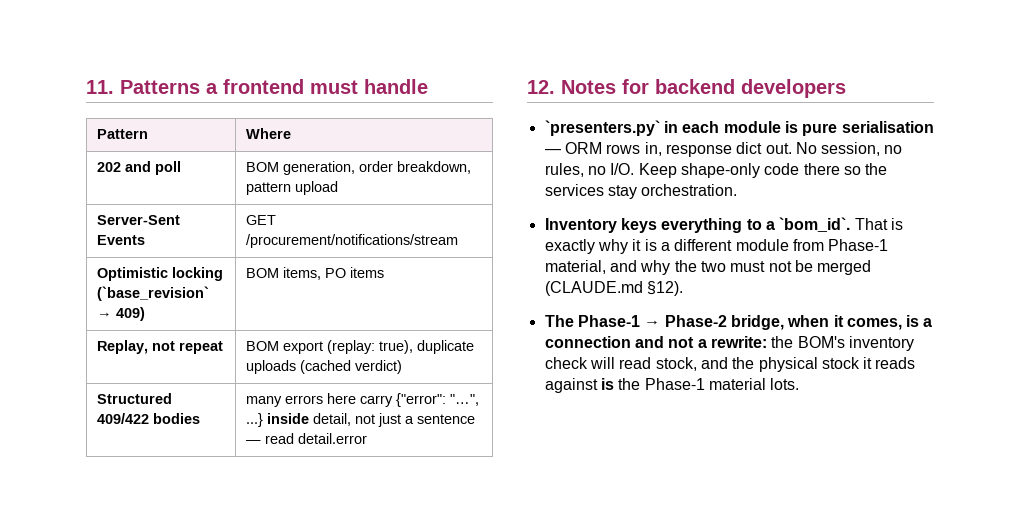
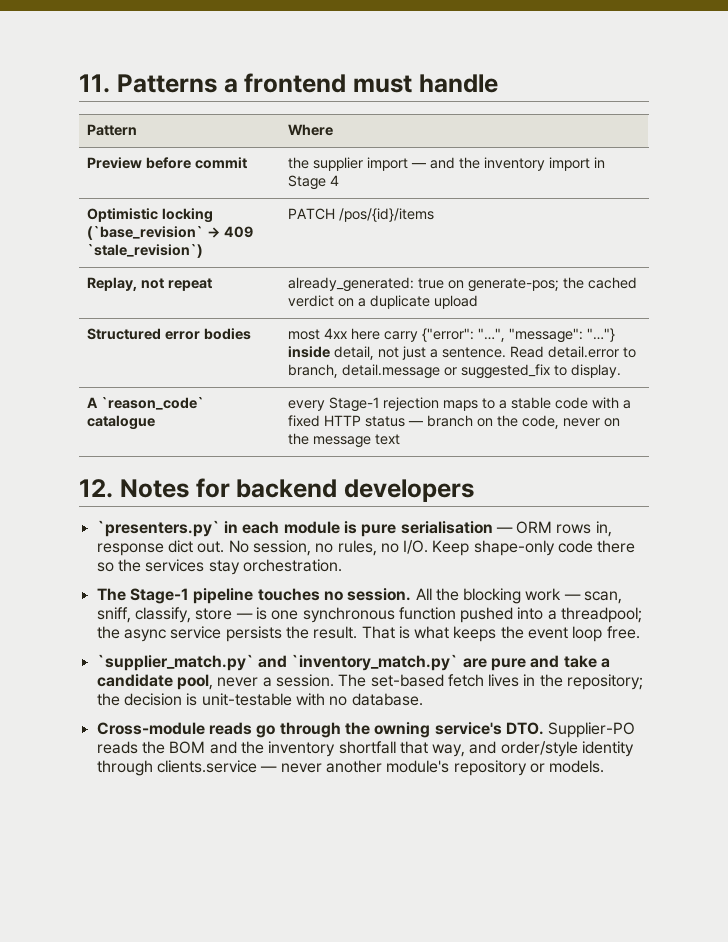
[97,161,182,175] [246,161,472,175] [246,181,339,195] [97,215,181,225] [97,235,146,245] [246,215,277,225] [246,234,459,248] [97,267,224,281] [97,286,210,301] [97,307,146,321] [246,267,385,280] [97,340,224,354] [246,340,475,354] [246,360,403,374] 202 and poll | BOM generation, order breakdown, pattern upload // Server-Sent Events | GET /procurement/notifications/stream // Optimistic locking (`base_revision` → 409) | BOM items, PO items // Replay, not repeat | BOM export (replay: true), duplicate uploads (cached verdict) -> [87,157,248,169] [288,157,606,171] [288,175,340,190] [87,208,214,223] [87,226,254,240] [87,244,204,258] [288,208,435,222] [87,277,213,291] [288,277,638,292] [288,295,479,309] Preview before commit | the supplier import — and the inventory import in Stage 4 // Optimistic locking (`base_revision` → 409 `stale_revision`) | PATCH /pos/{id}/items // Replay, not repeat | already_generated: true on generate-pos; the cached verdict on a duplicate upload
[97,413,150,424] 409/422 -> [165,331,201,340] error
[246,395,324,407] many errors -> [288,328,348,340] most 4xx
[246,413,264,427] ...} -> [509,328,616,343] "message": "…"}
[417,414,476,424] [246,433,368,444] sentence — read detail.error -> [442,346,637,358] [288,364,622,379] [87,397,205,410] [87,415,156,430] [288,397,632,412] [288,415,621,429] [288,433,401,448] sentence. Read detail.error to branch, detail.message or suggested_fix to display. // A `reason_code` catalogue | every Stage-1 rejection maps to a stable code with a fixed HTTP status — branch on the code, never on the message text
[544,217,903,233] [544,239,889,254] [544,260,872,275] [544,281,683,296] [544,315,933,330] [544,336,914,351] [544,357,916,372] [544,378,800,393] Inventory keys everything to a `bom_id`. That is exactly why it is a different module from Phase-1 material, and why the two must not be merged (CLAUDE.md §12). // The Phase-1 → Phase-2 bridge, when it comes, is a connection and not a rewrite: the BOM's inventory check will read stock, and the physical stock it reads against is the Phase-1 material lots. -> [96,588,623,604] [96,607,643,623] [96,626,640,642] [96,654,610,671] [96,674,644,690] [96,693,423,706] [96,722,636,738] [96,741,635,757] [96,760,605,776] The Stage-1 pipeline touches no session. All the blocking work — scan, sniff, classify, store — is one synchronous function pushed into a threadpool; the async service persists the result. That is what keeps the event loop free. // `supplier_match.py` and `inventory_match.py` are pure and take a candidate pool, never a session. The set-based fetch lives in the repository; the decision is unit-testable with no database. // Cross-module reads go through the owning service's DTO. Supplier-PO reads the BOM and the inventory shortfall that way, and order/style identity through clients.service — never another module's repository or models.

